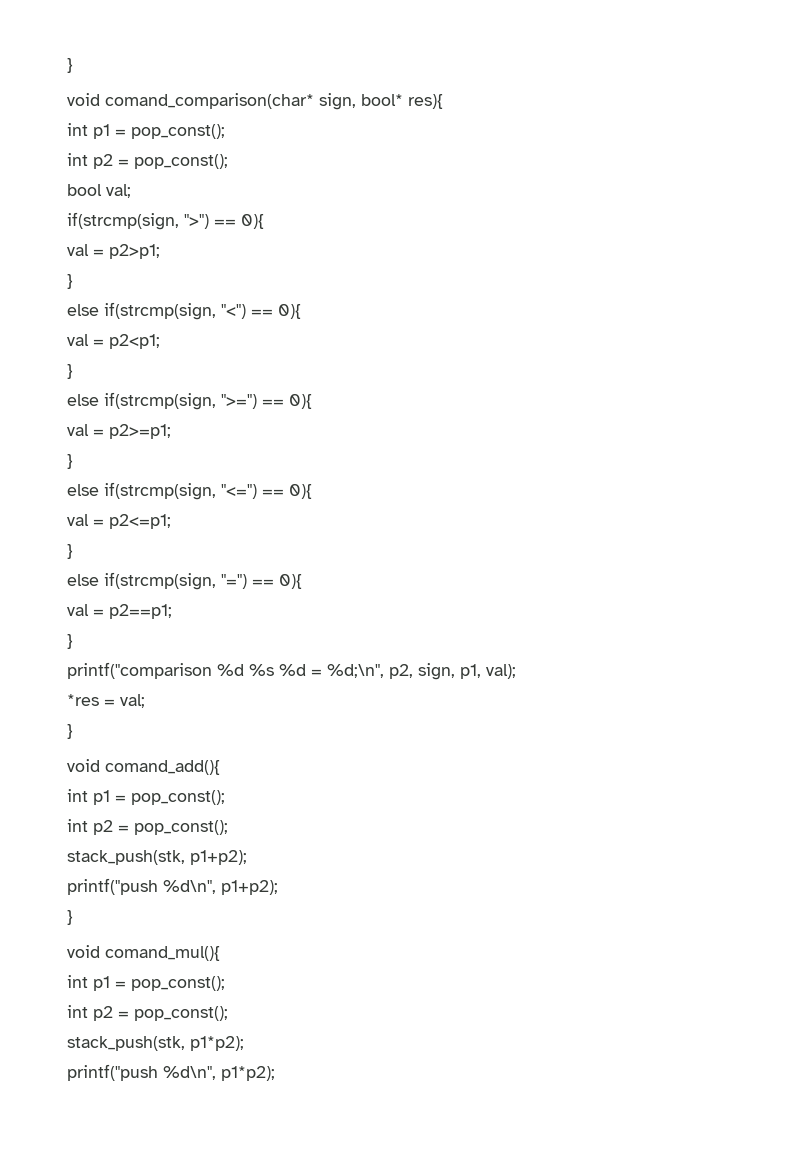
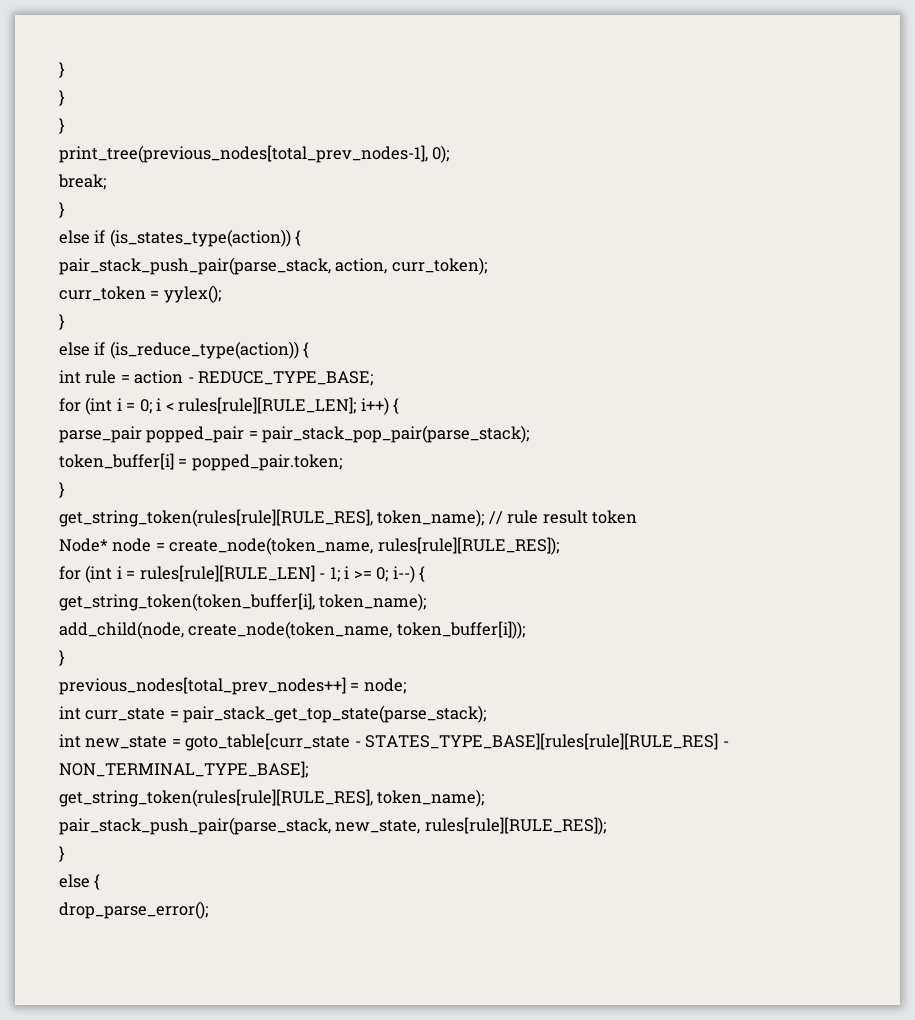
[67,58,73,73] [67,93,443,110] [67,123,225,139] [67,153,228,169] [67,184,131,198] [67,212,264,230] [67,244,160,259] [67,274,73,289] [67,302,301,320] [67,334,160,349] [67,364,73,379] [67,392,312,410] [67,424,171,439] [67,454,73,469] [67,482,312,500] [67,514,171,529] [67,544,73,559] [67,572,302,590] [67,604,172,619] [67,634,73,649] [67,662,516,680] [67,694,145,708] [67,724,73,739] [67,759,220,775] [67,789,225,805] [67,819,228,835] [67,850,247,865] [67,878,278,895] [67,910,73,925] [67,945,220,961] [67,975,225,991] [67,1005,228,1021] [67,1036,244,1051] [67,1064,275,1081] } // void comand_comparison(char* sign, bool* res){ // int p1 = pop_const(); // int p2 = pop_const(); // bool val; // if(strcmp(sign, ">") == 0){ // val = p2>p1; // } // else if(strcmp(sign, "<") == 0){ // val = p2<p1; // } // else if(strcmp(sign, ">=") == 0){ // val = p2>=p1; // } // else if(strcmp(sign, "<=") == 0){ // val = p2<=p1; // } // else if(strcmp(sign, "=") == 0){ // val = p2==p1; // } // printf("comparison %d %s %d = %d;\n", p2, sign, p1, val); // *res = val; // } // void comand_add(){ // int p1 = pop_const(); // int p2 = pop_const(); // stack_push(stk, p1+p2); // printf("push %d\n", p1+p2); // } // void comand_mul(){ // int p1 = pop_const(); // int p2 = pop_const(); // stack_push(stk, p1*p2); // printf("push %d\n", p1*p2); -> [59,62,65,78] [59,90,65,106] [59,118,65,134] [59,145,450,163] [58,174,106,190] [59,202,65,218] [59,229,302,247] [59,257,487,275] [59,285,221,303] [59,314,65,330] [59,341,310,359] [59,370,374,386] [59,397,400,415] [59,425,530,443] [59,453,342,471] [59,482,65,498] [59,509,638,527] [59,537,559,555] [59,565,426,583] [59,593,427,611] [59,621,525,639] [59,650,65,666] [59,677,406,695] [59,705,487,723] [59,733,729,751] [59,761,308,778] [59,789,485,807] [59,817,606,835] [59,846,65,862] [59,874,101,890] [59,901,208,919] } // } // } // print_tree(previous_nodes[total_prev_nodes-1], 0); // break; // } // else if (is_states_type(action)) { // pair_stack_push_pair(parse_stack, action, curr_token); // curr_token = yylex(); // } // else if (is_reduce_type(action)) { // int rule = action - REDUCE_TYPE_BASE; // for (int i = 0; i < rules[rule][RULE_LEN]; i++) { // parse_pair popped_pair = pair_stack_pop_pair(parse_stack); // token_buffer[i] = popped_pair.token; // } // get_string_token(rules[rule][RULE_RES], token_name); // rule result token // Node* node = create_node(token_name, rules[rule][RULE_RES]); // for (int i = rules[rule][RULE_LEN] - 1; i >= 0; i--) { // get_string_token(token_buffer[i], token_name); // add_child(node, create_node(token_name, token_buffer[i])); // } // previous_nodes[total_prev_nodes++] = node; // int curr_state = pair_stack_get_top_state(parse_stack); // int new_state = goto_table[curr_state - STATES_TYPE_BASE][rules[rule][RULE_RES] - NON_TERMINAL_TYPE_BASE]; // get_string_token(rules[rule][RULE_RES], token_name); // pair_stack_push_pair(parse_stack, new_state, rules[rule][RULE_RES]); // } // else { // drop_parse_error();

